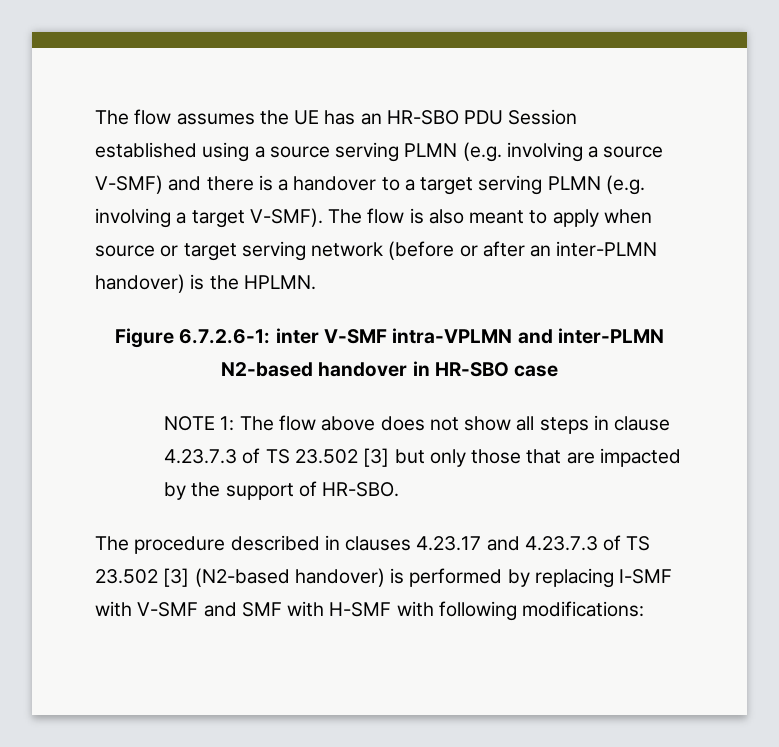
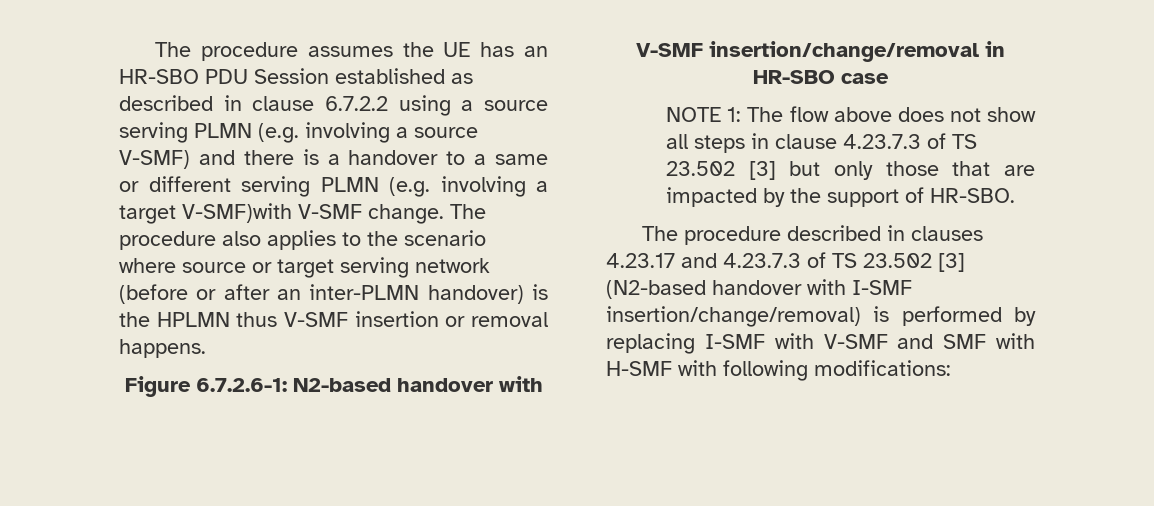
[95,109,172,125] The flow -> [155,42,299,61] The procedure
(197, 150) none -> [451,73,473,84] [119,95,388,111] as described in clause 6.7.2.2
[420,177,474,195] target -> [495,154,548,165] [119,176,231,192] same or different
[249,208,652,227] V-SMF). The flow is also meant to apply when -> [182,203,486,224] [119,230,486,250] [119,258,176,273] V-SMF)with V-SMF change. The procedure also applies to the scenario where
[243,275,316,290] [115,328,664,348] [220,362,408,377] HPLMN. // Figure 6.7.2.6-1: inter V-SMF intra-VPLMN and inter-PLMN N2-based handover -> [156,311,548,327] [119,339,206,358] [124,376,543,397] [636,41,979,62] HPLMN thus V-SMF insertion or removal happens. // Figure 6.7.2.6-1: N2-based handover with V-SMF insertion/change/removal
[294,568,385,587] handover) -> [712,279,912,295] [606,306,861,327] handover with I-SMF insertion/change/removal)

